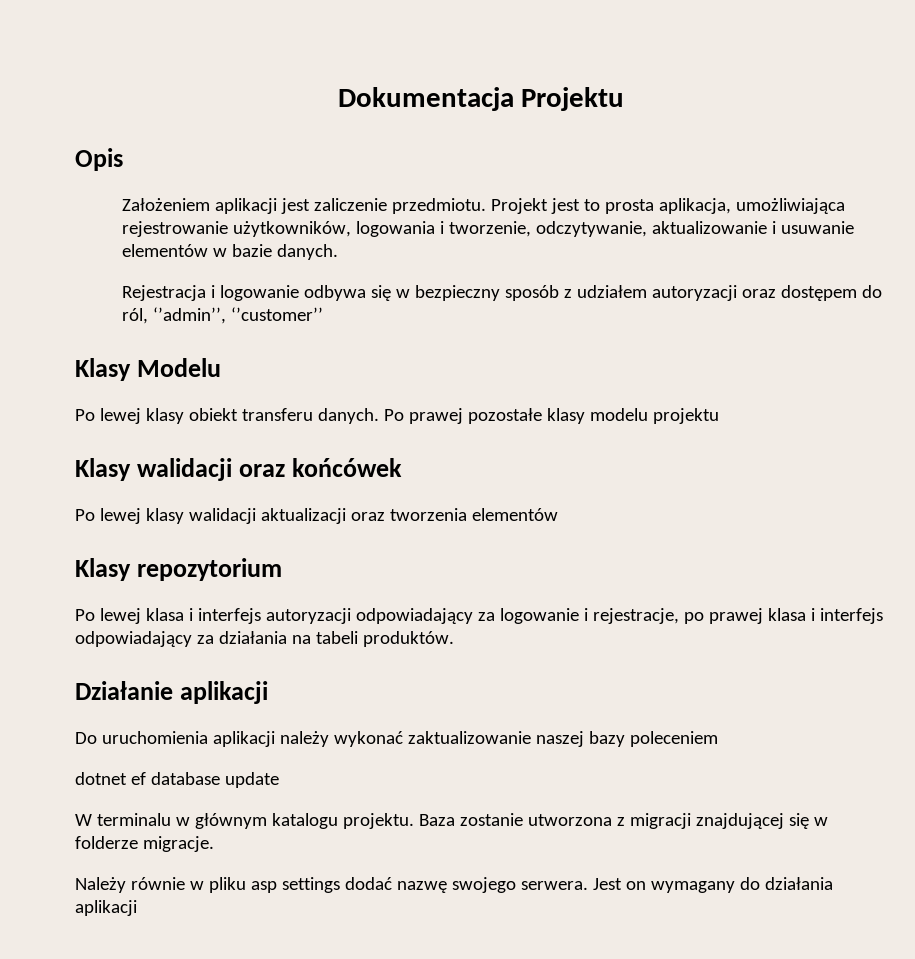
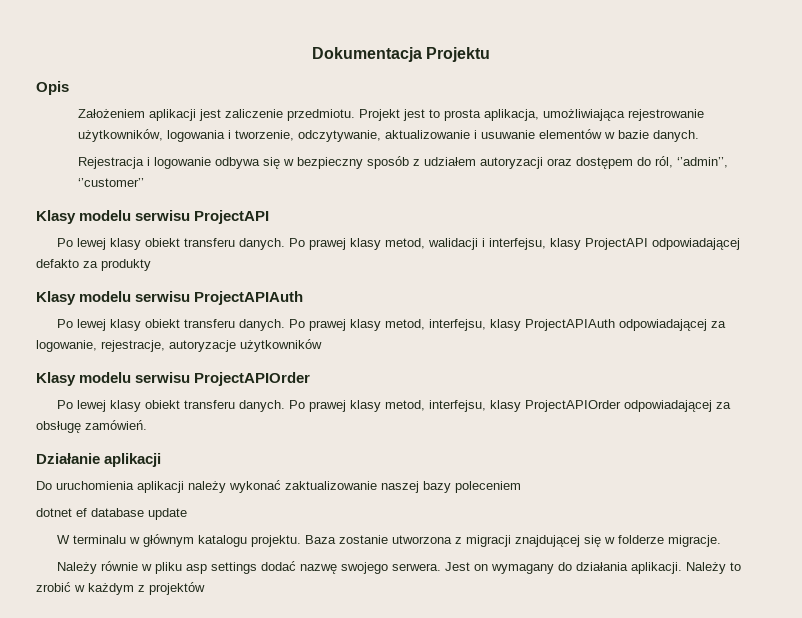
[137,358,222,377] [75,408,719,424] [75,458,403,481] [75,508,558,524] [75,558,283,581] [75,608,883,624] [75,631,454,647] Modelu // Po lewej klasy obiekt transferu danych. Po prawej pozostałe klasy modelu projektu // Klasy walidacji oraz końcówek // Po lewej klasy walidacji aktualizacji oraz tworzenia elementów // Klasy repozytorium // Po lewej klasa i interfejs autoryzacji odpowiadający za logowanie i rejestracje, po prawej klasa i interfejs odpowiadający za działania na tabeli produktów. -> [79,210,270,224] [56,238,740,250] [36,259,151,271] [36,291,304,305] [56,319,726,331] [36,339,322,352] [36,372,311,386] [56,400,731,412] [36,420,147,433] modelu serwisu ProjectAPI // Po lewej klasy obiekt transferu danych. Po prawej klasy metod, walidacji i interfejsu, klasy ProjectAPI odpowiadającej defakto za produkty // Klasy modelu serwisu ProjectAPIAuth // Po lewej klasy obiekt transferu danych. Po prawej klasy metod, interfejsu, klasy ProjectAPIAuth odpowiadającej za logowanie, rejestracje, autoryzacje użytkowników // Klasy modelu serwisu ProjectAPIOrder // Po lewej klasy obiekt transferu danych. Po prawej klasy metod, interfejsu, klasy ProjectAPIOrder odpowiadającej za obsługę zamówień.
[75,900,137,916] aplikacji -> [630,562,741,574] [36,582,205,595] aplikacji. Należy to zrobić w każdym z projektów

